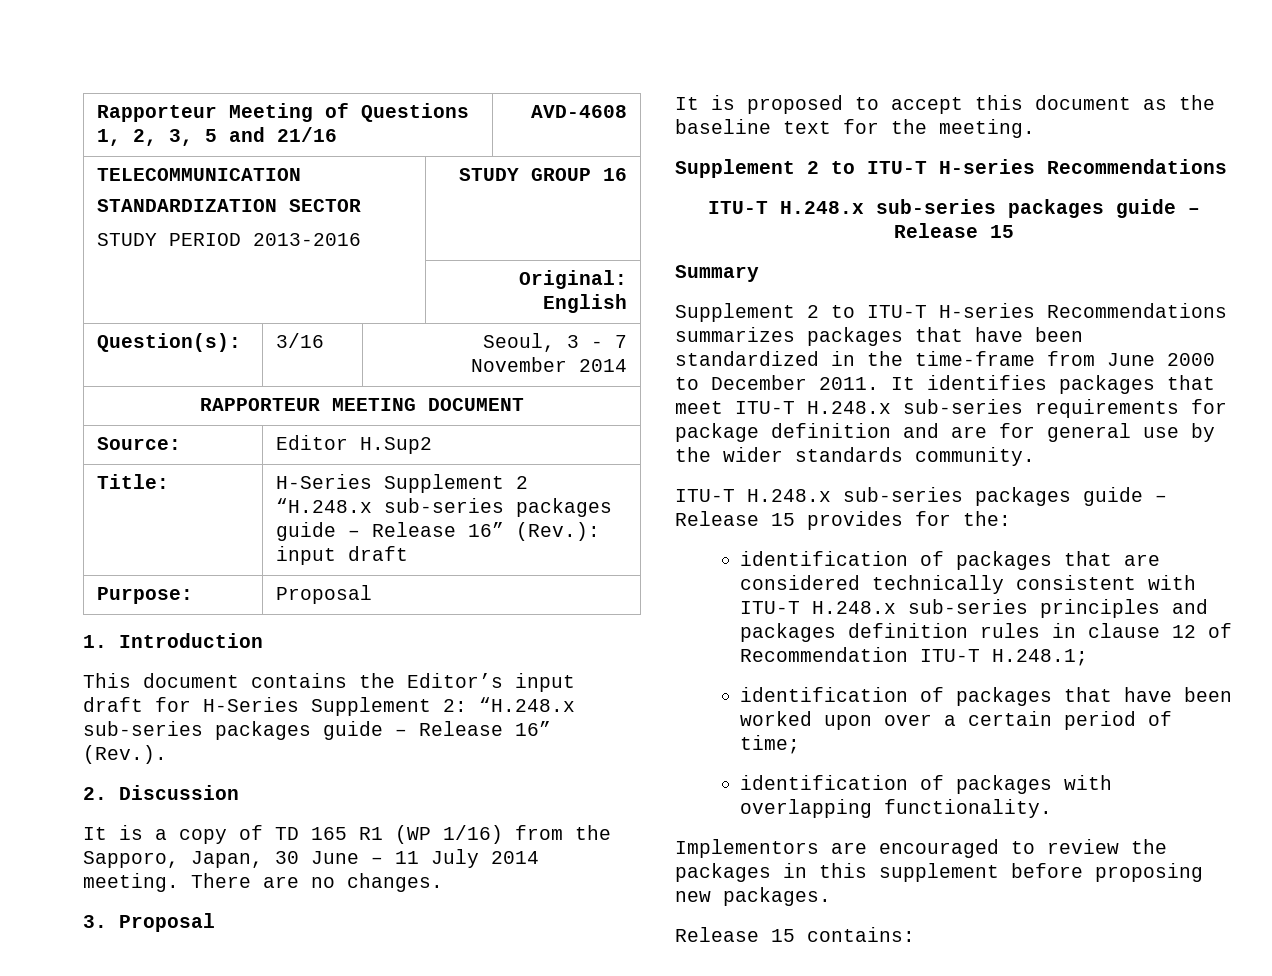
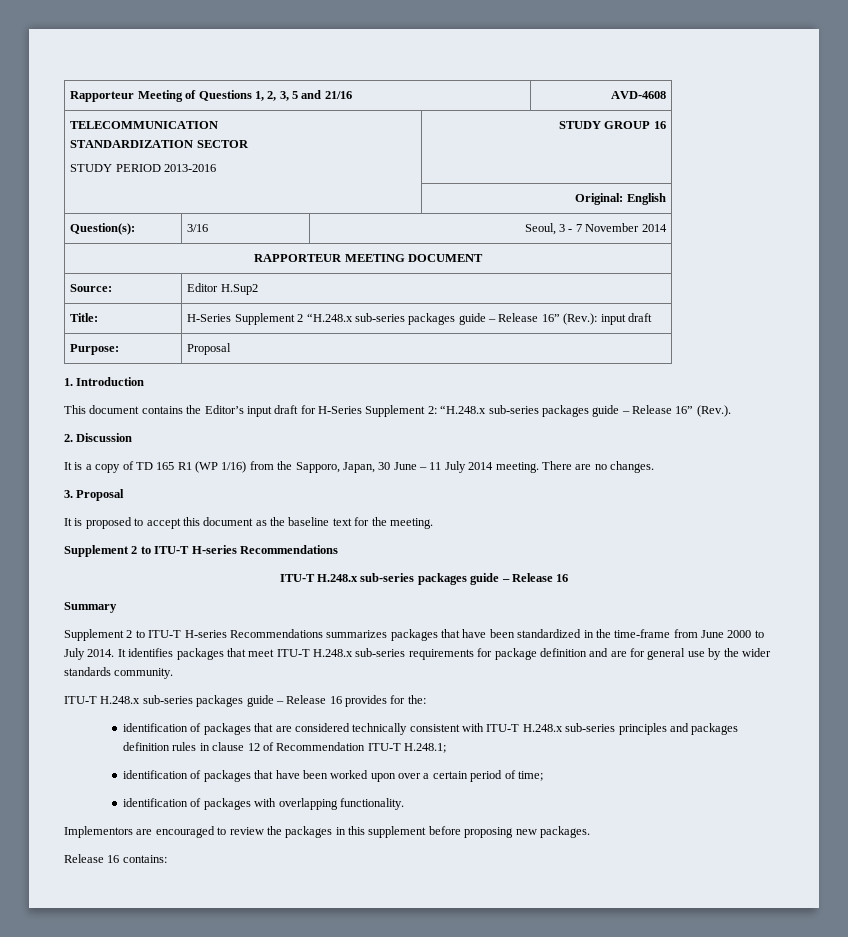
[990,225,1014,238] 15 -> [556,574,569,582] 16
[711,375,879,390] December 2011. -> [64,648,115,660] July 2014.
[771,513,795,526] 15 -> [329,696,342,704] 16
[771,929,795,942] 15 -> [107,855,120,863] 16

